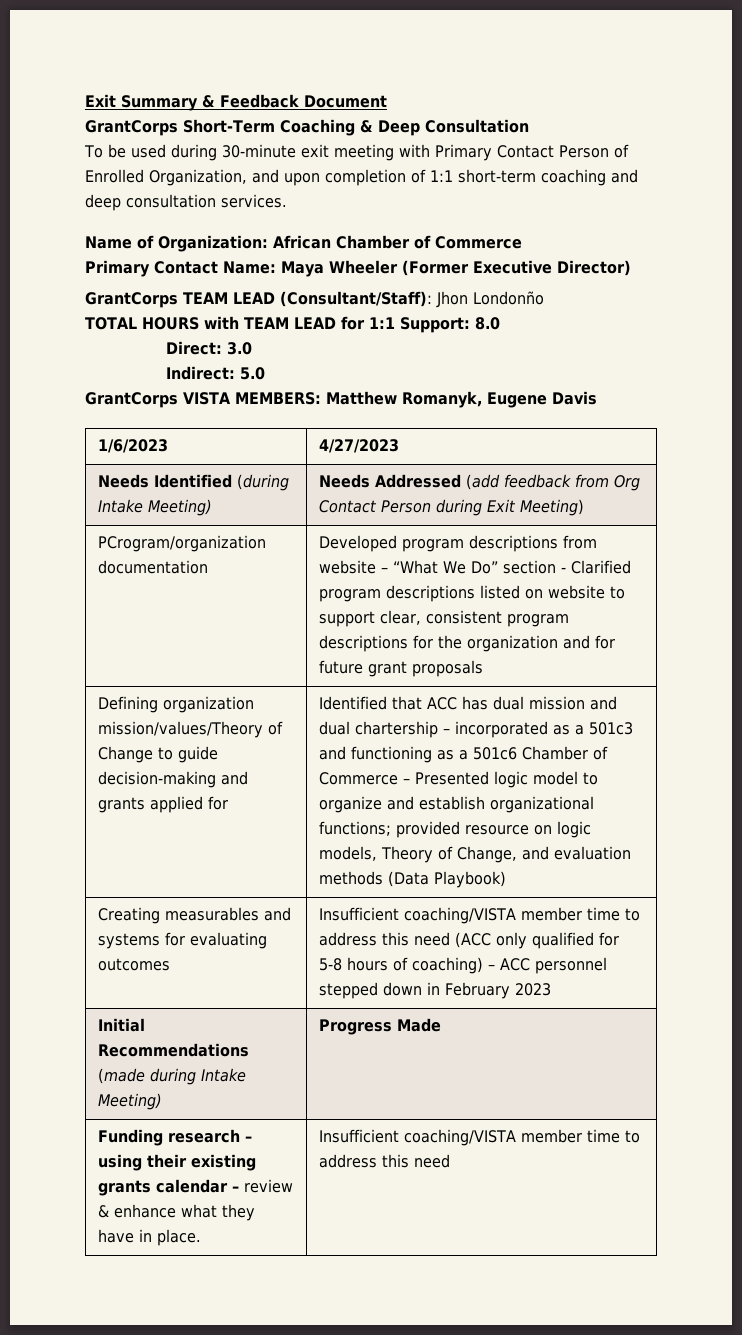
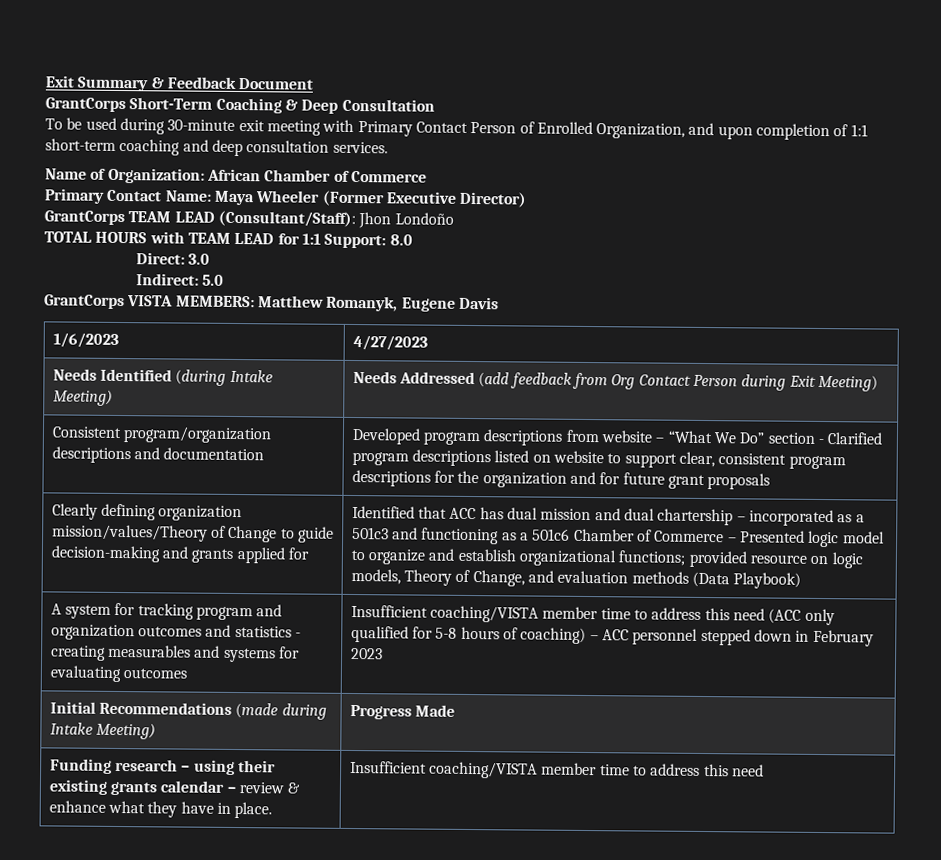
[473,291,544,305] Londonño -> [394,212,454,225] Londoño
[97,535,266,552] PCrogram/organization -> [51,426,273,444] [51,446,161,464] Consistent program/organization descriptions and
[97,696,158,713] Defining -> [51,503,157,521] Clearly defining
[97,907,160,924] Creating -> [50,602,283,621] [50,624,302,641] [50,645,106,661] A system for tracking program and organization outcomes and statistics - creating

